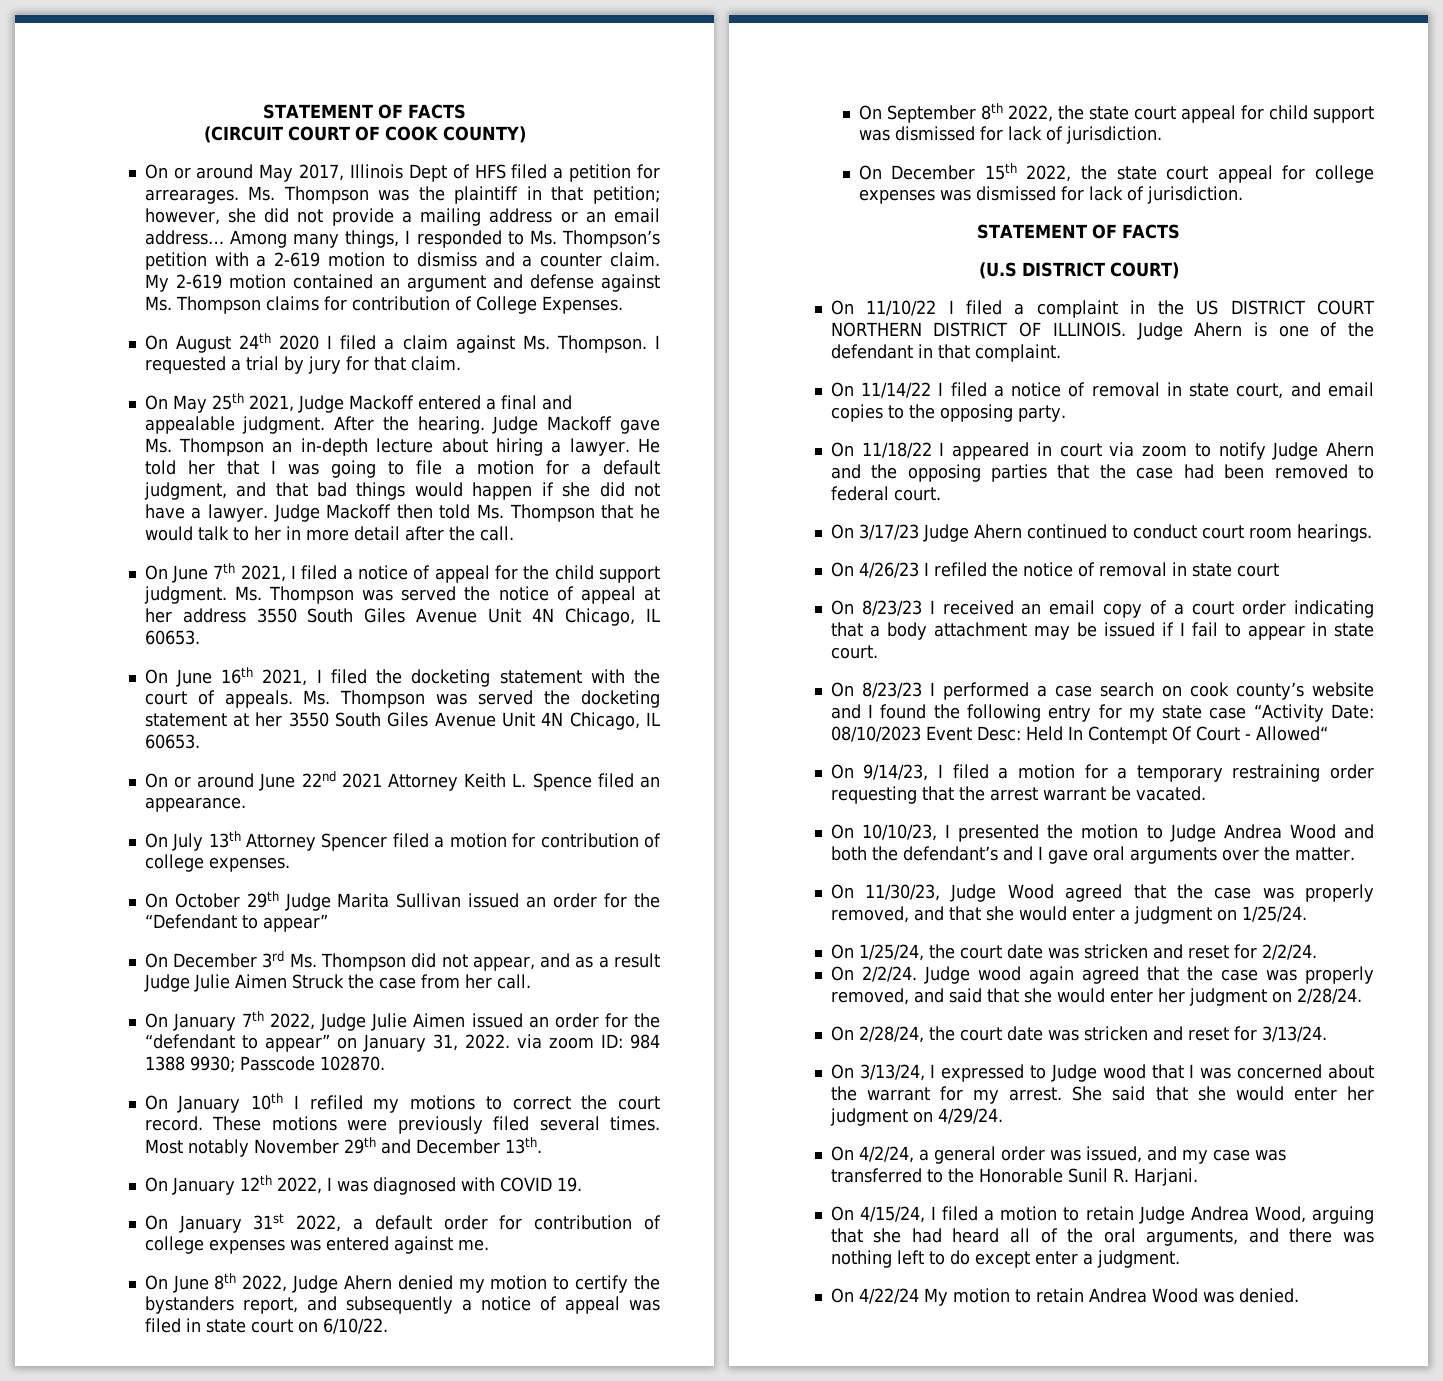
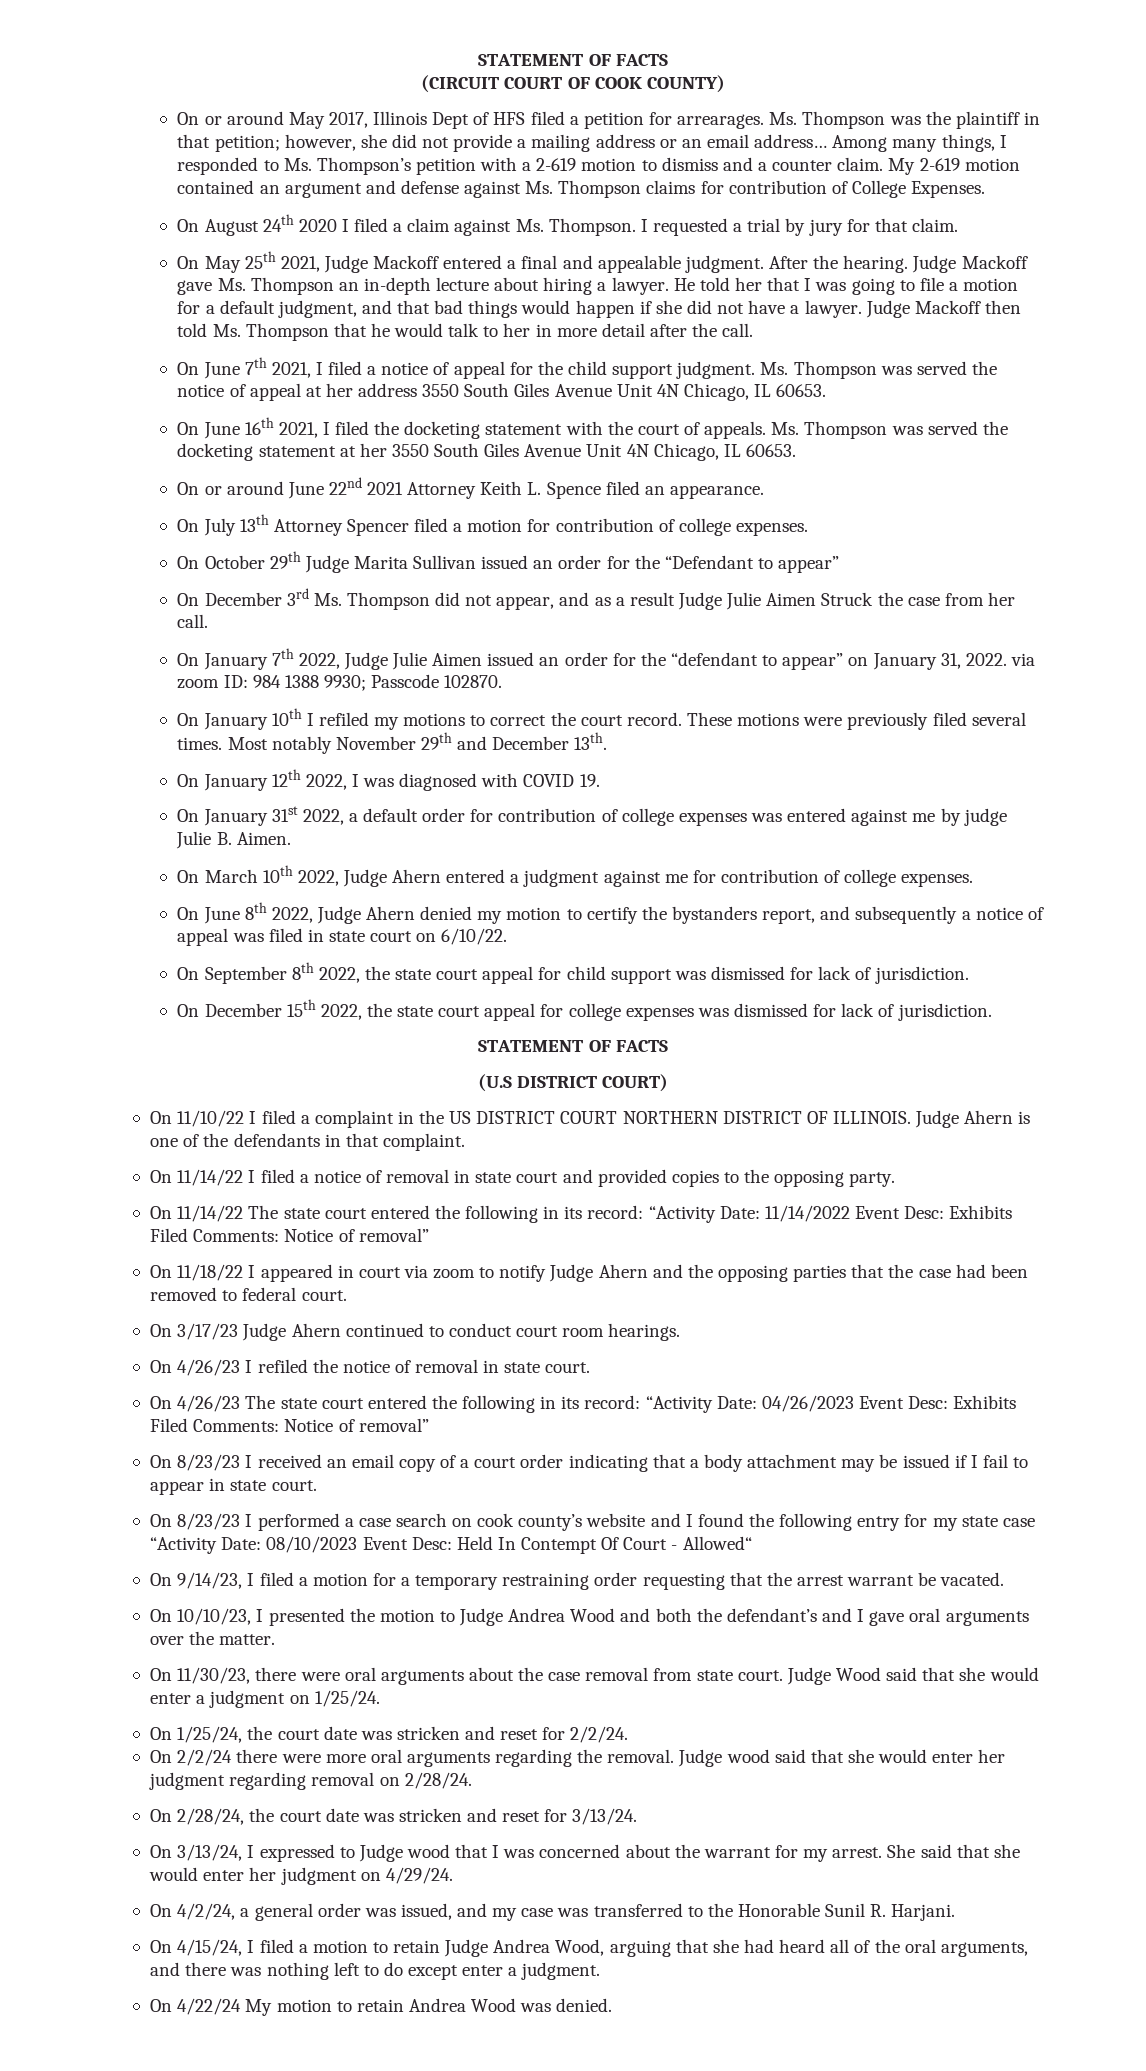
[457,1239,489,1251] me. -> [912,808,1007,826] [176,831,291,849] [177,865,974,887] me by judge Julie B. Aimen. // On March 10th 2022, Judge Ahern entered a judgment against me for contribution of college expenses.
[830,344,913,359] defendant -> [233,1133,320,1147] defendants
[1236,382,1374,399] court, and email -> [516,1169,667,1187] court and provided
(1066, 413) none -> [150,1205,1013,1223] [150,1228,429,1242] // On 11/14/22 The state court entered the following in its record: “Activity Date: 11/14/2022 Event Desc: Exhibits Filed Comments: Notice of removal”
[1236,563,1279,577] court -> [545,1362,591,1373] [150,1395,1017,1413] [150,1418,429,1432] court. // On 4/26/23 The state court entered the following in its record: “Activity Date: 04/26/2023 Event Desc: Exhibits Filed Comments: Notice of removal”
[950,884,1374,902] [830,906,944,923] Judge Wood agreed that the case was properly removed, and -> [255,1667,918,1685] there were oral arguments about the case removal from state court. Judge Wood said
[861,966,1374,984] [830,988,1267,1006] 2/2/24. Judge wood again agreed that the case was properly removed, and said that she would enter her judgment -> [177,1749,1006,1767] [149,1772,375,1790] 2/2/24 there were more oral arguments regarding the removal. Judge wood said that she would enter her judgment regarding removal

